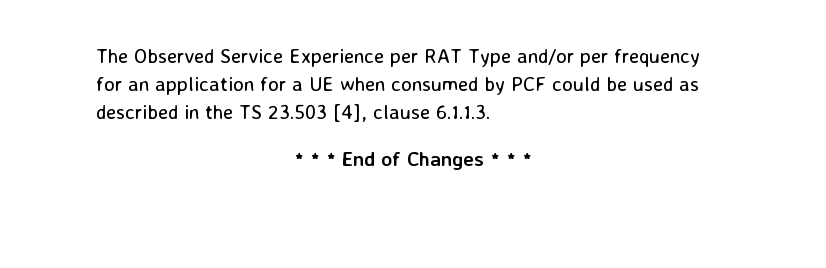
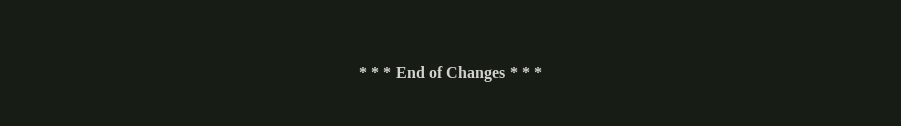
[96,49,700,67] [96,77,699,95] [96,104,490,122] The Observed Service Experience per RAT Type and/or per frequency for an application for a UE when consumed by PCF could be used as described in the TS 23.503 [4], clause 6.1.1.3. // -> (358, 72) none

